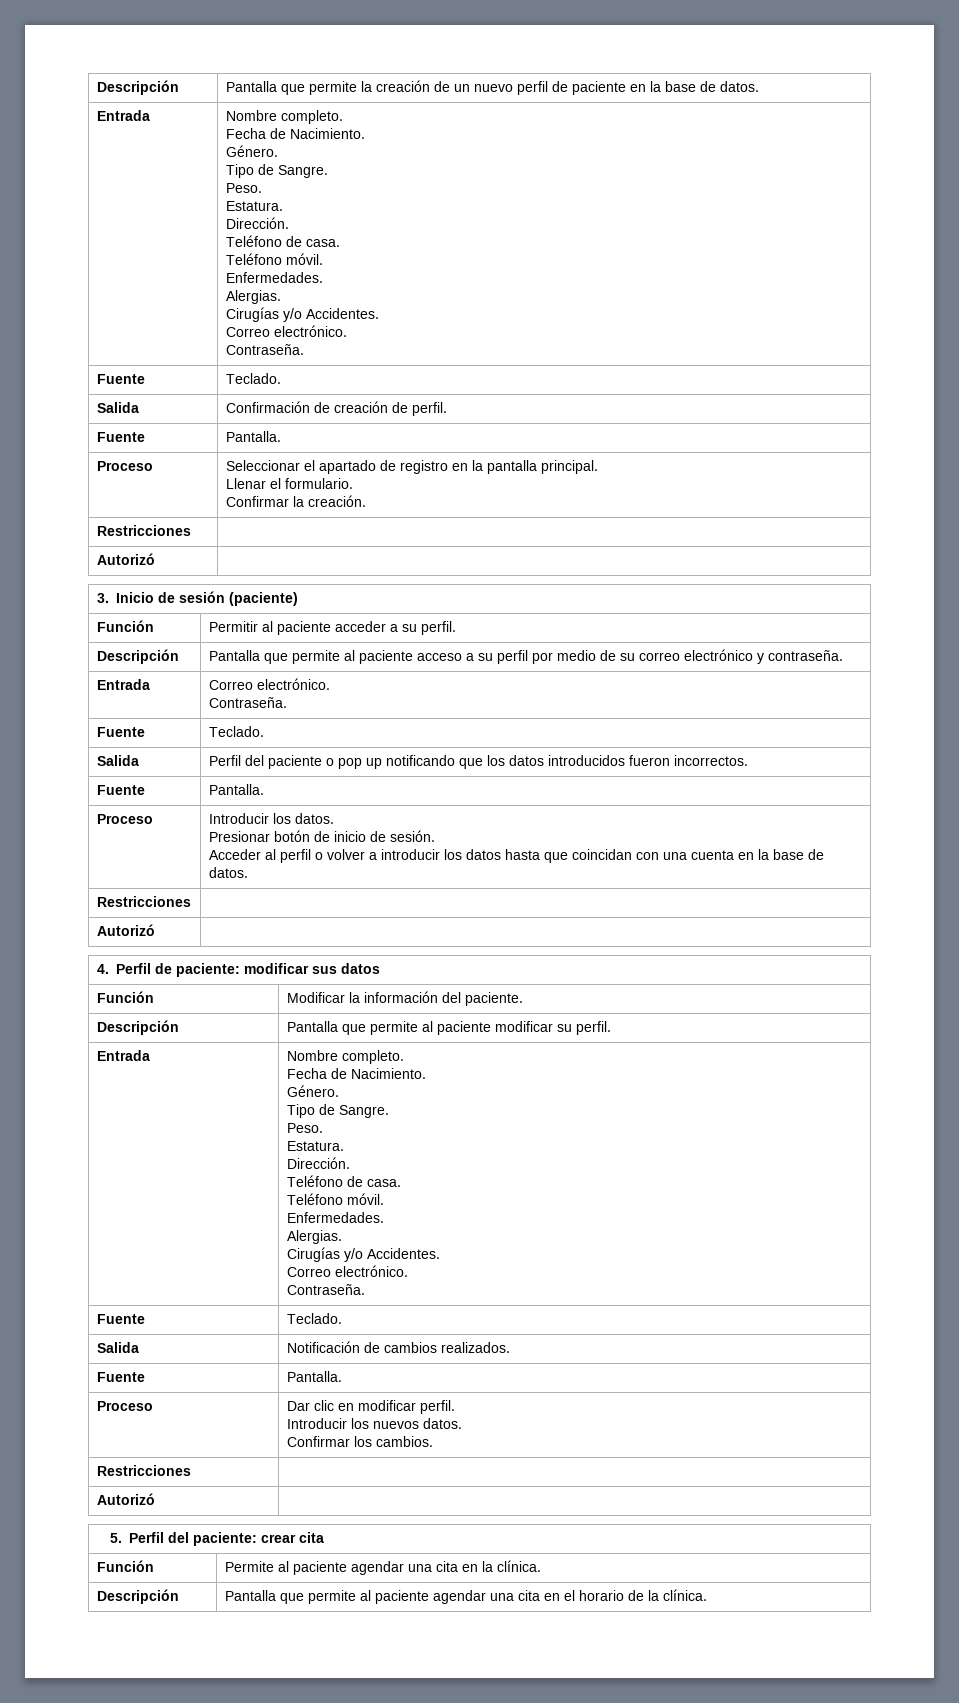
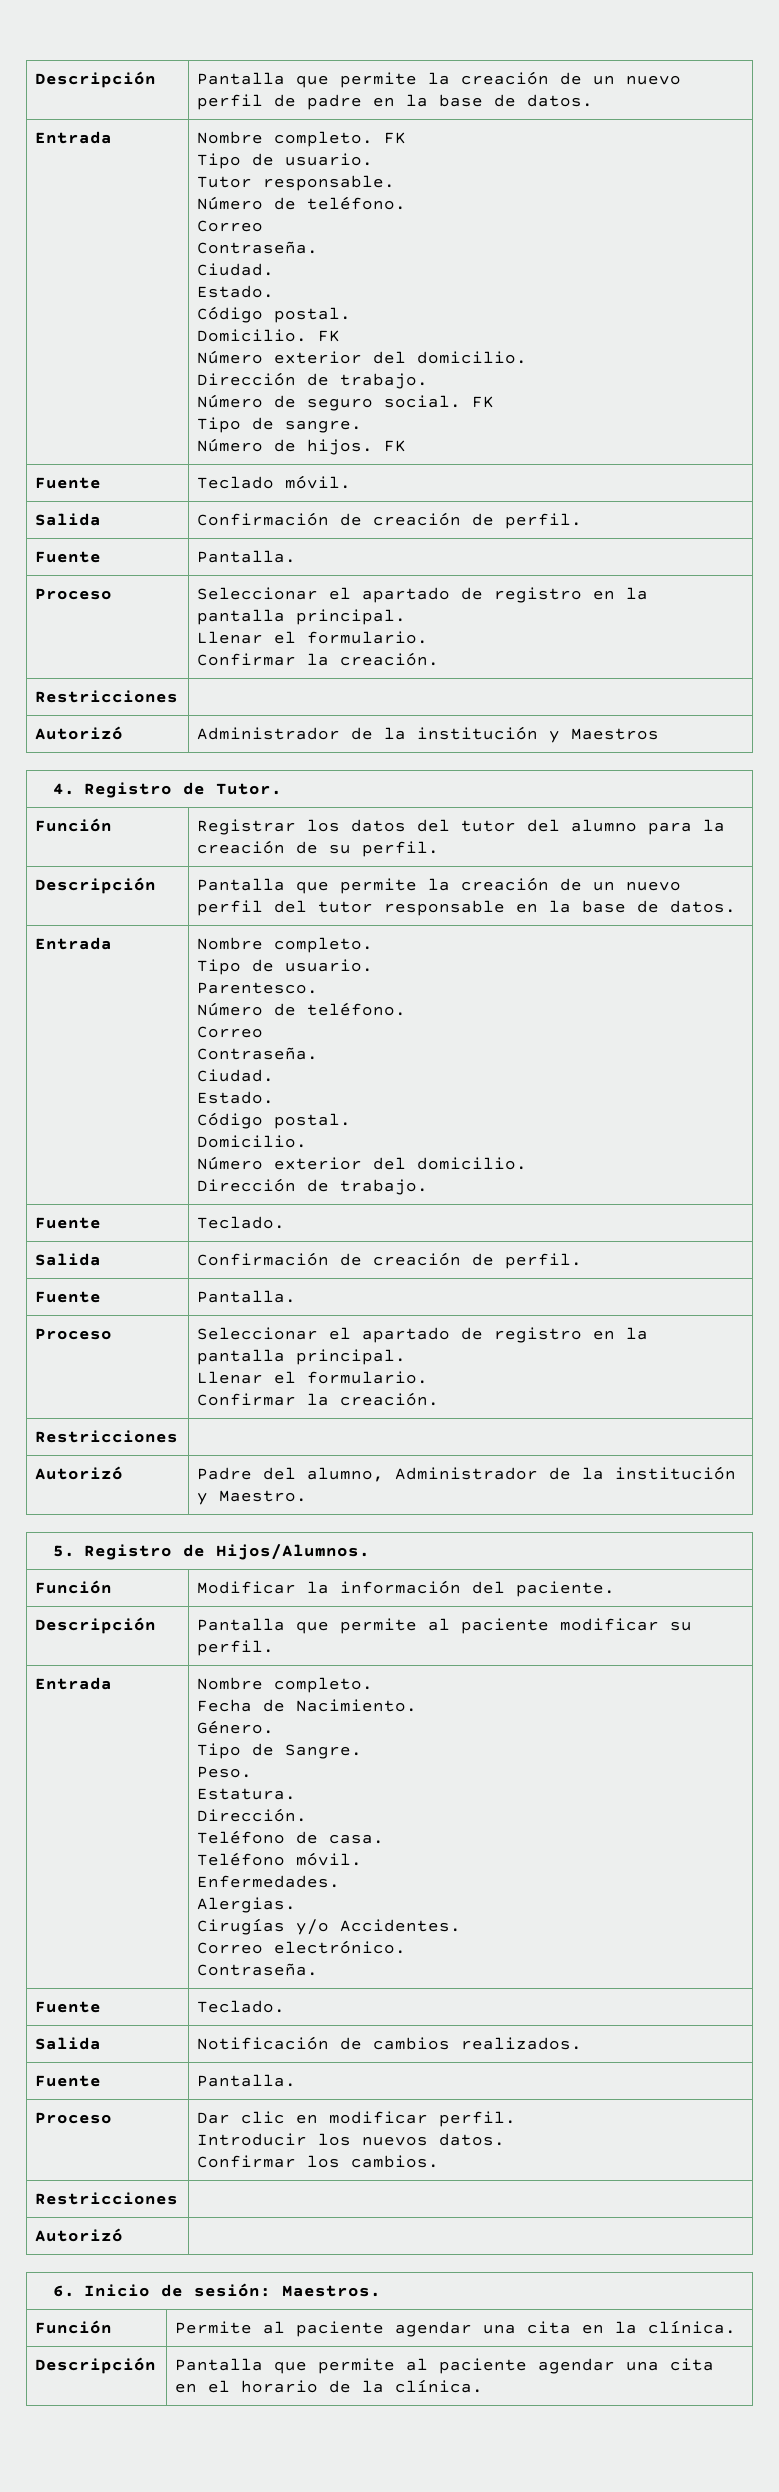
[571,81,626,95] paciente -> [307,94,594,110] [35,131,113,144] [197,131,407,147] [197,153,374,169] [197,175,396,191] [197,196,407,210] [197,220,264,232] [197,241,319,254] [197,263,275,276] [197,285,275,298] [197,306,352,323] [197,329,341,342] [197,350,528,364] [197,372,429,389] [197,394,495,411] [197,417,363,433] [197,438,407,455] [35,477,102,489] [197,475,352,489] [35,513,102,526] [197,512,583,529] [35,551,102,563] [197,550,297,563] [35,588,113,600] [197,587,649,603] [197,609,407,625] [197,631,429,644] [197,652,440,666] [35,690,179,703] [35,726,124,740] [197,726,660,743] [53,782,282,798] [35,818,113,832] [197,819,726,835] [197,840,440,857] [35,877,157,894] [197,877,682,894] [197,900,506,916] padre en la base de datos. // Entrada | Nombre completo. FK // Tipo de usuario. // Tutor responsable. // Número de teléfono. // Correo // Contraseña. // Ciudad. // Estado. // Código postal. // Domicilio. FK // Número exterior del domicilio. // Dirección de trabajo. // Número de seguro social. FK // Tipo de sangre. // Número de hijos. FK // Fuente | Teclado móvil. // Salida | Confirmación de creación de perfil. // Fuente | Pantalla. // Proceso | Seleccionar el apartado de registro en la pantalla principal. // Llenar el formulario. // Confirmar la creación. // Restricciones | // Autorizó | Administrador de la institución y Maestros // 4. Registro de Tutor. // Función | Registrar los datos del tutor del alumno para la creación de su perfil. // Descripción | Pantalla que permite la creación de un nuevo perfil del tutor responsable
[225,128,365,139] [225,145,278,157] [225,164,328,178] [225,183,262,193] [225,201,283,211] [225,217,289,229] [225,235,340,247] [225,253,323,265] [225,272,323,283] [225,290,281,304] [225,307,379,322] [225,325,347,337] [225,344,304,355] Fecha de Nacimiento. // Género. // Tipo de Sangre. // Peso. // Estatura. // Dirección. // Teléfono de casa. // Teléfono móvil. // Enfermedades. // Alergias. // Cirugías y/o Accidentes. // Correo electrónico. // Contraseña. -> [197,959,374,975] [197,982,319,994] [197,1002,407,1016] [197,1026,264,1038] [197,1047,319,1060] [197,1069,275,1082] [197,1091,275,1104] [197,1112,352,1129] [197,1135,308,1148] [197,1156,528,1170] [197,1178,429,1195] Tipo de usuario. // Parentesco. // Número de teléfono. // Correo // Contraseña. // Ciudad. // Estado. // Código postal. // Domicilio. // Número exterior del domicilio. // Dirección de trabajo.
[96,591,298,606] [96,620,154,632] [208,621,456,635] [96,649,179,664] [208,649,843,664] [96,679,150,690] [208,678,330,690] [208,697,287,708] [96,727,145,737] [208,726,264,737] [96,755,139,766] [208,755,748,769] [96,785,145,795] [208,784,264,795] [96,814,153,824] [208,813,334,824] [208,830,435,842] [208,849,824,863] [208,867,248,878] [96,896,191,907] [96,924,155,936] [96,963,380,977] // 3. Inicio de sesión (paciente) // Función | Permitir al paciente acceder a su perfil. // Descripción | Pantalla que permite al paciente acceso a su perfil por medio de su correo electrónico y contraseña. // Entrada | Correo electrónico. // Contraseña. // Fuente | Teclado. // Salida | Perfil del paciente o pop up notificando que los datos introducidos fueron incorrectos. // Fuente | Pantalla. // Proceso | Introducir los datos. // Presionar botón de inicio de sesión. // Acceder al perfil o volver a introducir los datos hasta que coincidan con una cuenta en la base de datos. // Restricciones | // Autorizó | // 4. Perfil de paciente: modificar sus datos -> [197,1466,737,1482] [197,1490,308,1505] [53,1544,370,1560] Padre del alumno, Administrador de la institución y Maestro. // 5. Registro de Hijos/Alumnos.
[109,1532,324,1546] 5. Perfil del paciente: crear cita -> [53,2283,381,2297] 6. Inicio de sesión: Maestros.

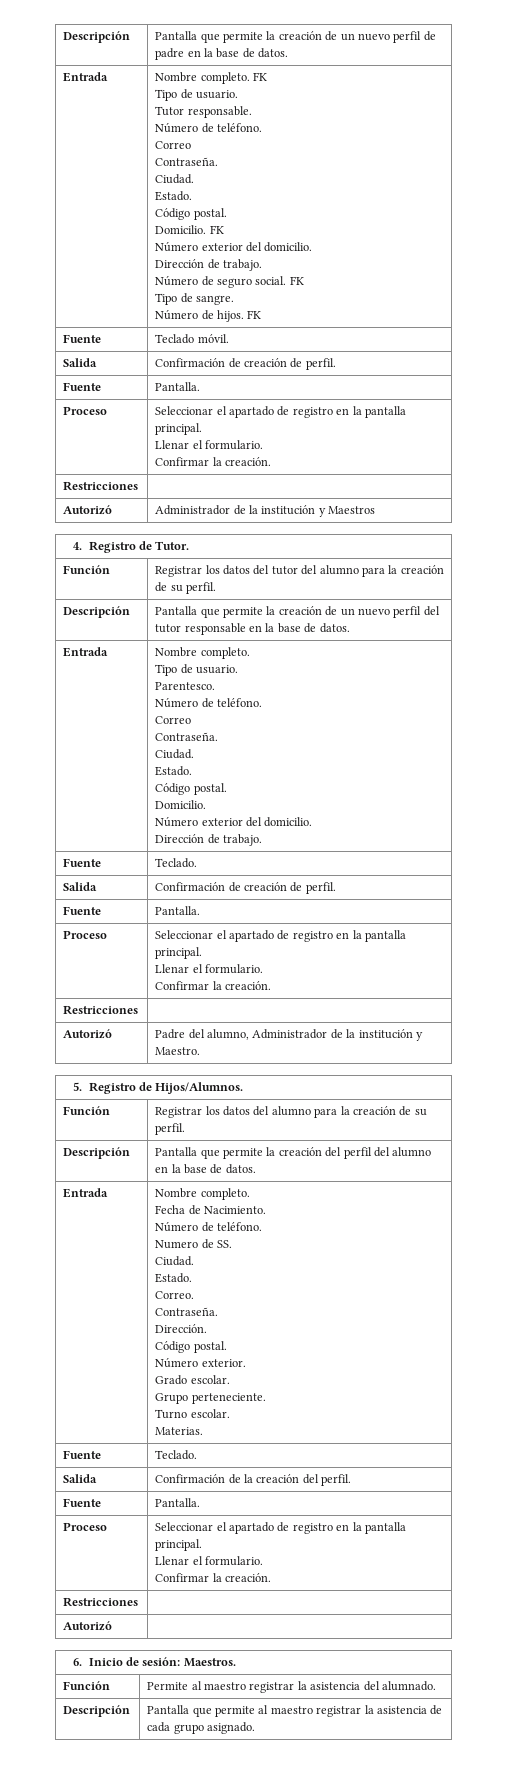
[197,1580,616,1597] [35,1617,157,1634] [197,1618,693,1634] [197,1640,275,1656] Modificar la información del paciente. // Descripción | Pantalla que permite al paciente modificar su perfil. -> [155,1106,427,1118] [155,1123,186,1135] [63,1147,131,1159] [155,1147,432,1159] [155,1164,256,1174] Registrar los datos del alumno para la creación de su perfil. // Descripción | Pantalla que permite la creación del perfil del alumno en la base de datos.
[197,1720,275,1734] [197,1743,363,1759] [197,1766,253,1778] [197,1788,297,1800] [197,1808,308,1822] [197,1830,385,1844] [197,1852,363,1866] [197,1875,341,1888] [197,1897,297,1913] [197,1918,462,1935] [197,1940,407,1954] [197,1963,319,1976] [35,2001,102,2013] [197,2000,286,2013] [35,2037,102,2050] [197,2036,583,2050] [35,2075,102,2087] [197,2074,297,2087] [35,2112,113,2124] [197,2111,517,2127] [197,2133,506,2146] [197,2155,440,2168] Género. // Tipo de Sangre. // Peso. // Estatura. // Dirección. // Teléfono de casa. // Teléfono móvil. // Enfermedades. // Alergias. // Cirugías y/o Accidentes. // Correo electrónico. // Contraseña. // Fuente | Teclado. // Salida | Notificación de cambios realizados. // Fuente | Pantalla. // Proceso | Dar clic en modificar perfil. // Introducir los nuevos datos. // Confirmar los cambios. -> [155,1221,263,1232] [155,1239,233,1249] [155,1256,195,1266] [155,1273,193,1283] [155,1291,195,1299] [155,1307,219,1316] [155,1324,208,1333] [155,1341,227,1353] [155,1357,246,1368] [155,1375,230,1385] [155,1393,266,1404] [155,1409,230,1419] [155,1427,204,1435] [63,1450,102,1459] [155,1450,198,1460] [63,1474,98,1483] [155,1474,352,1486] [63,1498,102,1507] [155,1498,201,1507] [63,1522,108,1531] [155,1522,406,1534] [155,1539,203,1551] [155,1556,264,1566] [155,1573,272,1582] Número de teléfono. // Numero de SS. // Ciudad. // Estado. // Correo. // Contraseña. // Dirección. // Código postal. // Número exterior. // Grado escolar. // Grupo perteneciente. // Turno escolar. // Materias. // Fuente | Teclado. // Salida | Confirmación de la creación del perfil. // Fuente | Pantalla. // Proceso | Seleccionar el apartado de registro en la pantalla principal. // Llenar el formulario. // Confirmar la creación.
[296,2320,737,2337] [35,2357,157,2374] [175,2358,715,2374] [175,2379,484,2393] paciente agendar una cita en la clínica. // Descripción | Pantalla que permite al paciente agendar una cita en el horario de la clínica. -> [204,1681,436,1693] [63,1705,131,1717] [147,1705,443,1717] [147,1722,256,1734] maestro registrar la asistencia del alumnado. // Descripción | Pantalla que permite al maestro registrar la asistencia de cada grupo asignado.

